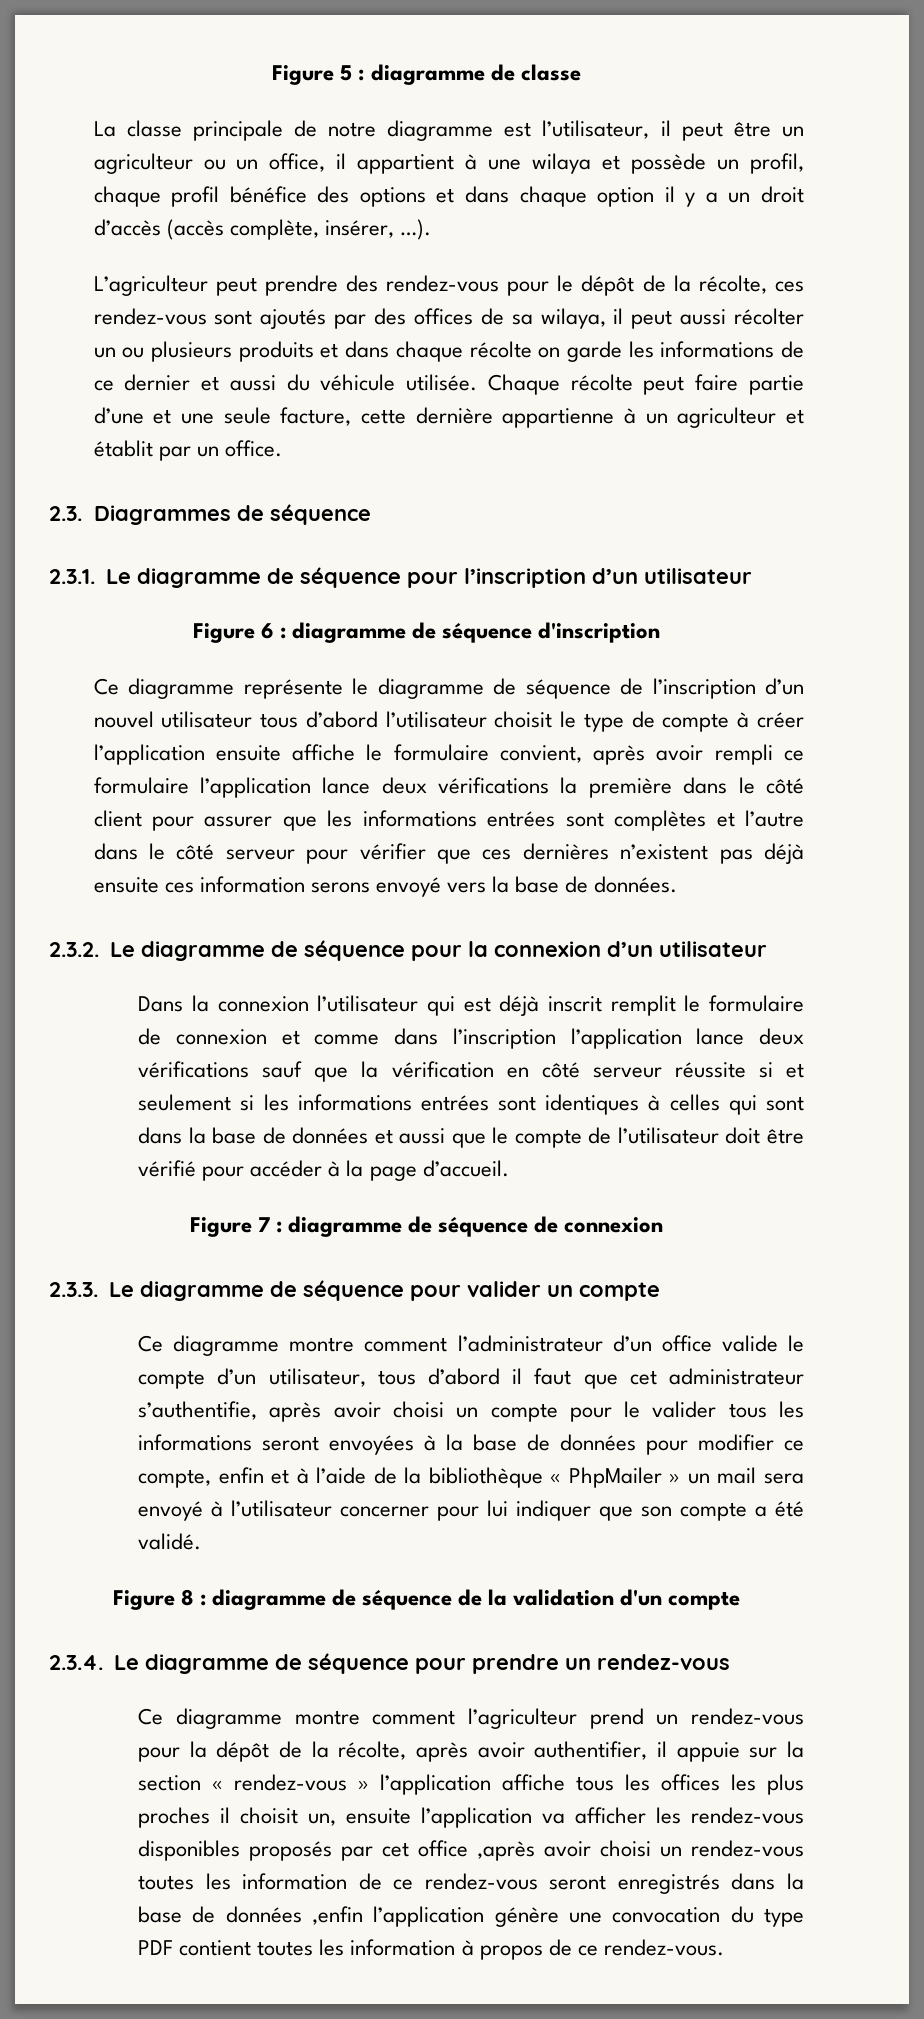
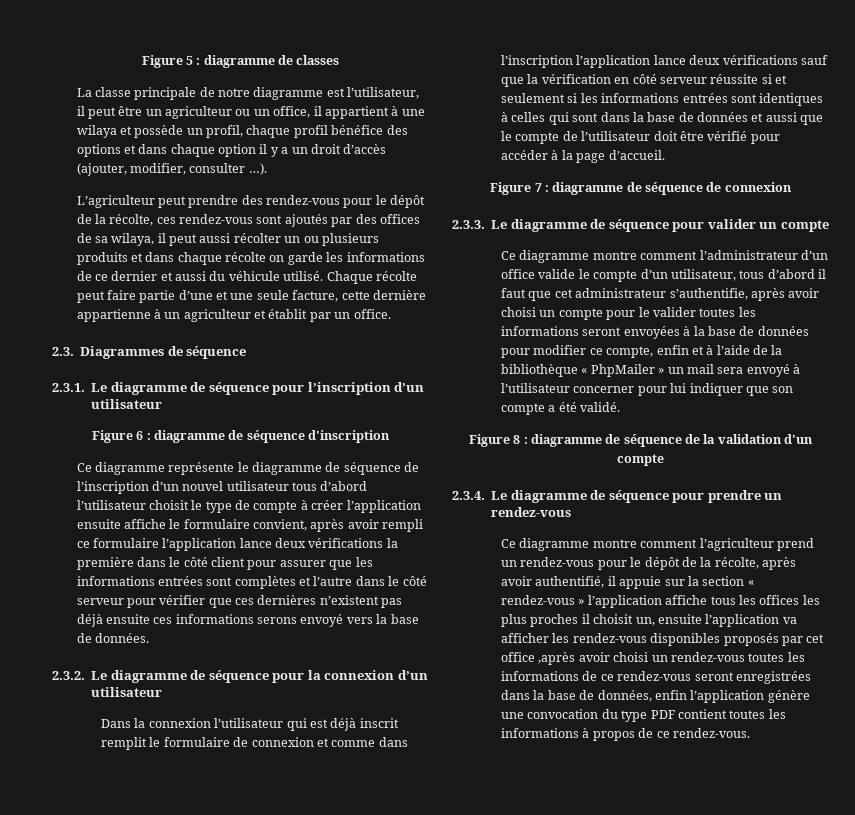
[520,64,581,81] classe -> [296,55,340,65] classes
[166,219,394,240] (accès complète, insérer, -> [76,163,246,176] (ajouter, modifier, consulter
[406,374,478,391] utilisée. -> [283,271,324,281] utilisé.
[199,876,305,893] information -> [175,614,254,624] informations
[728,1403,767,1418] tous -> [699,308,736,317] toutes
[189,1741,207,1758] la -> [630,557,642,567] le
[534,1741,648,1760] authentifier, -> [535,576,605,588] authentifié,
[242,1873,348,1890] information -> [501,671,580,681] informations
[617,1873,804,1894] [138,1906,364,1925] enregistrés dans la base de données ,enfin -> [735,671,811,684] [501,690,687,702] enregistrées dans la base de données, enfin
[350,1939,456,1956] information -> [501,728,580,738] informations

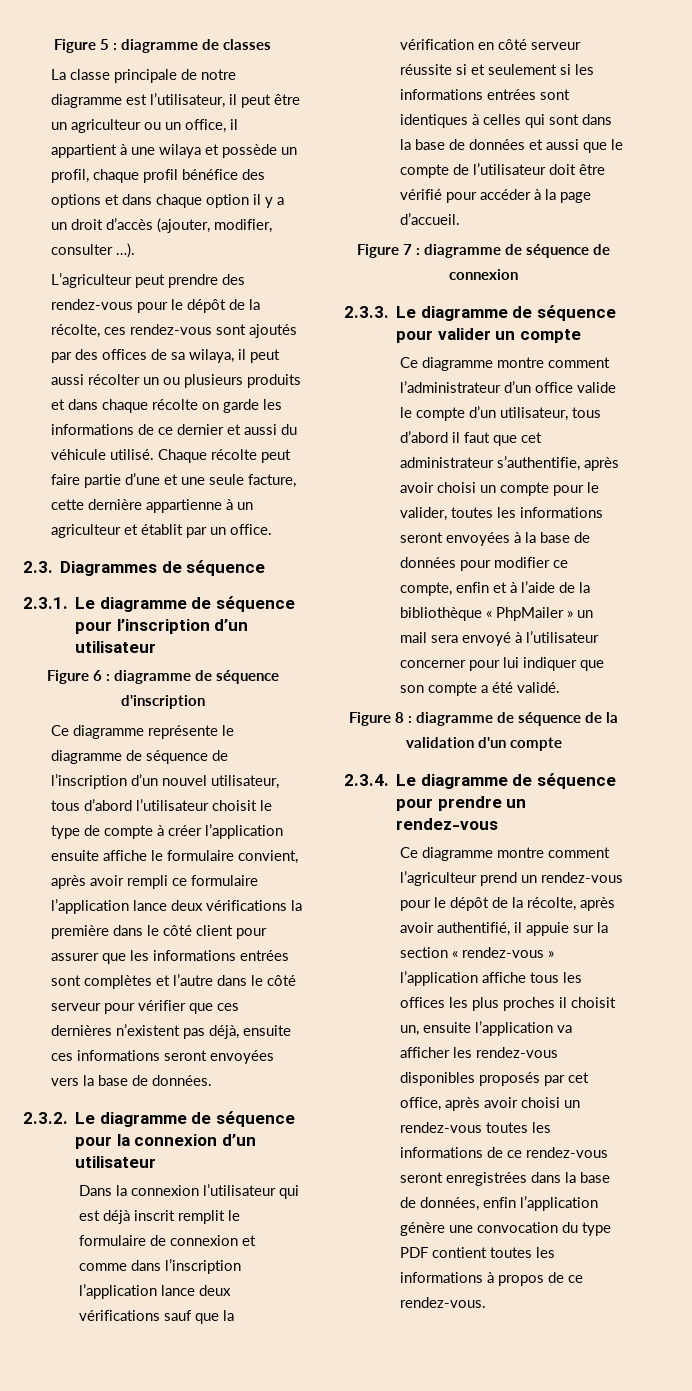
[226,481,289,491] utilisateur -> [210,775,279,789] utilisateur,
[76,614,103,627] déjà -> [208,1025,239,1039] déjà,
[257,614,344,627] serons envoyé -> [163,1050,274,1064] seront envoyées
[652,307,696,317] valider -> [399,507,447,521] valider,
[501,652,576,665] office ,après -> [399,1097,480,1111] office, après

